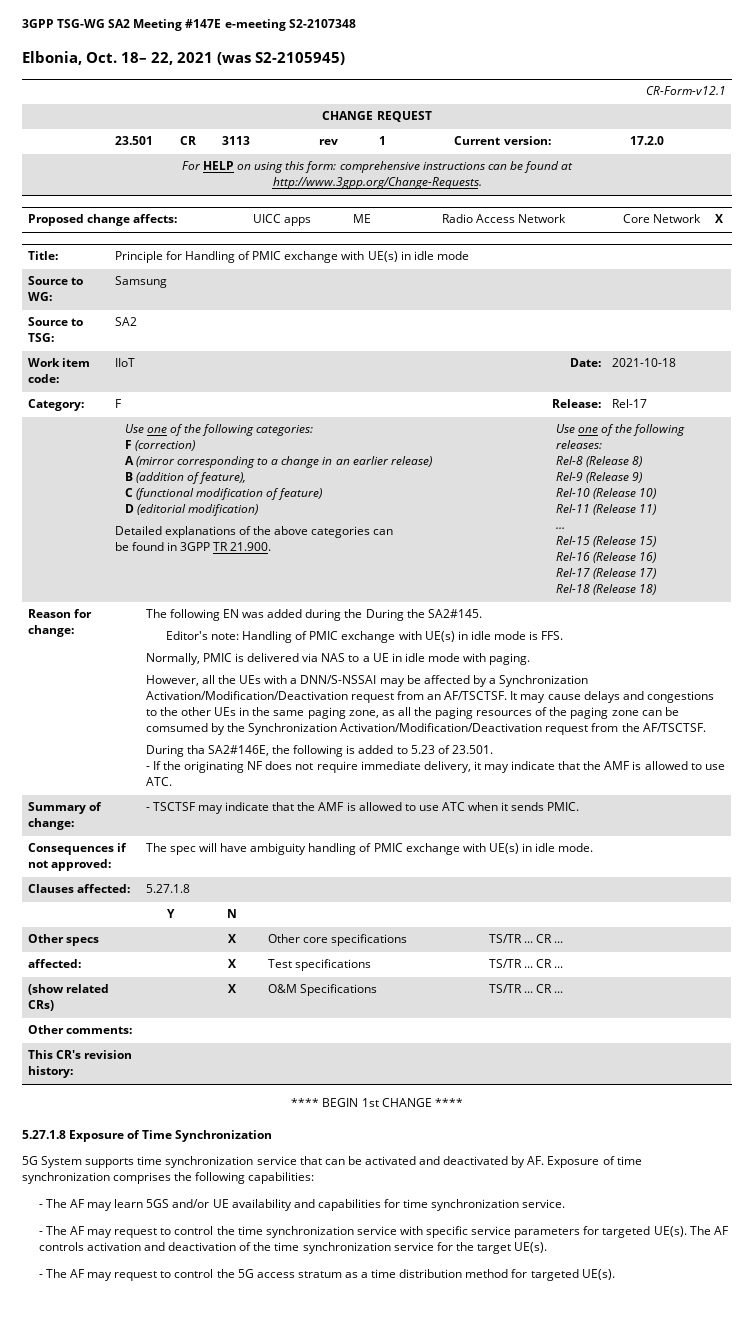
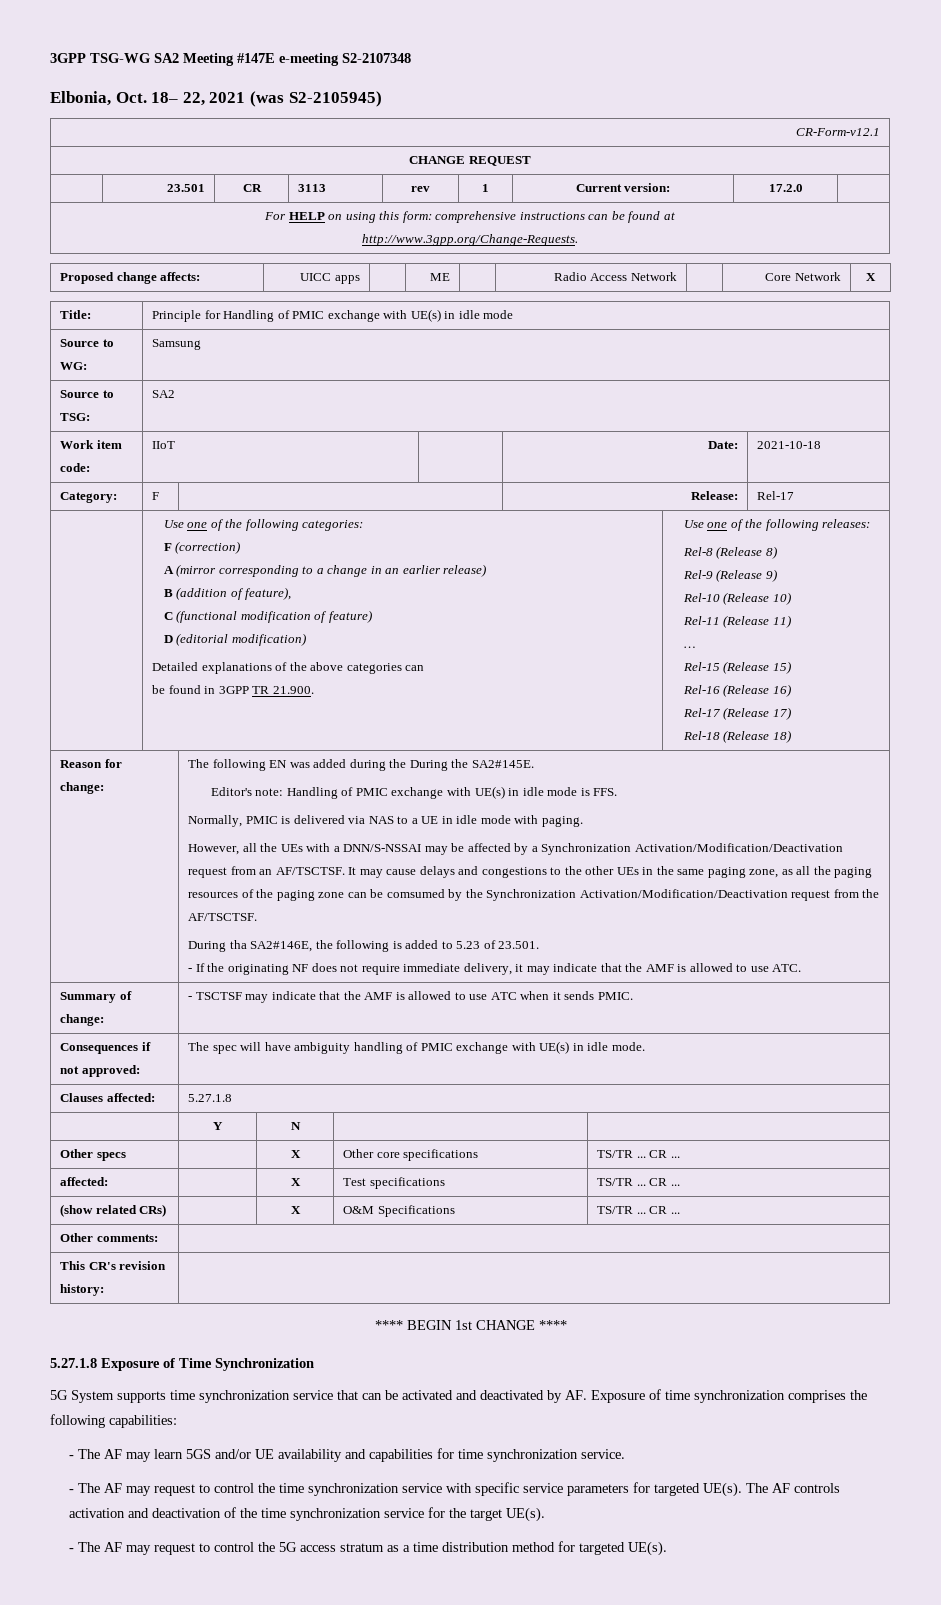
[427,609,482,618] SA2#145. -> [471,760,534,768] SA2#145E.

